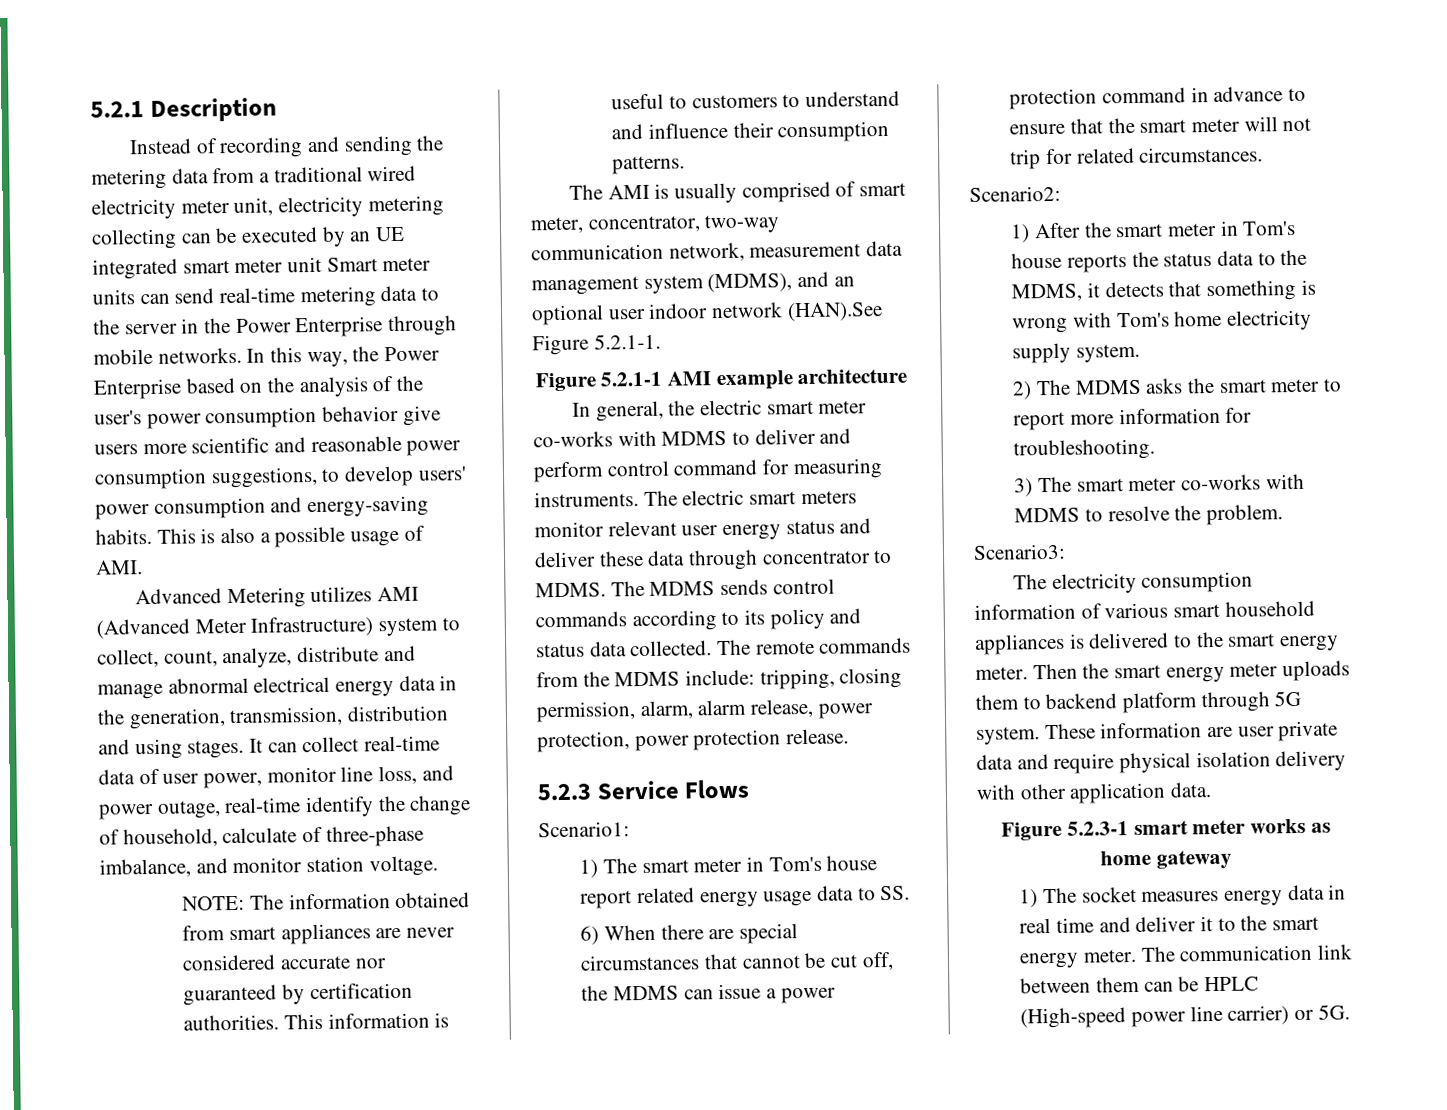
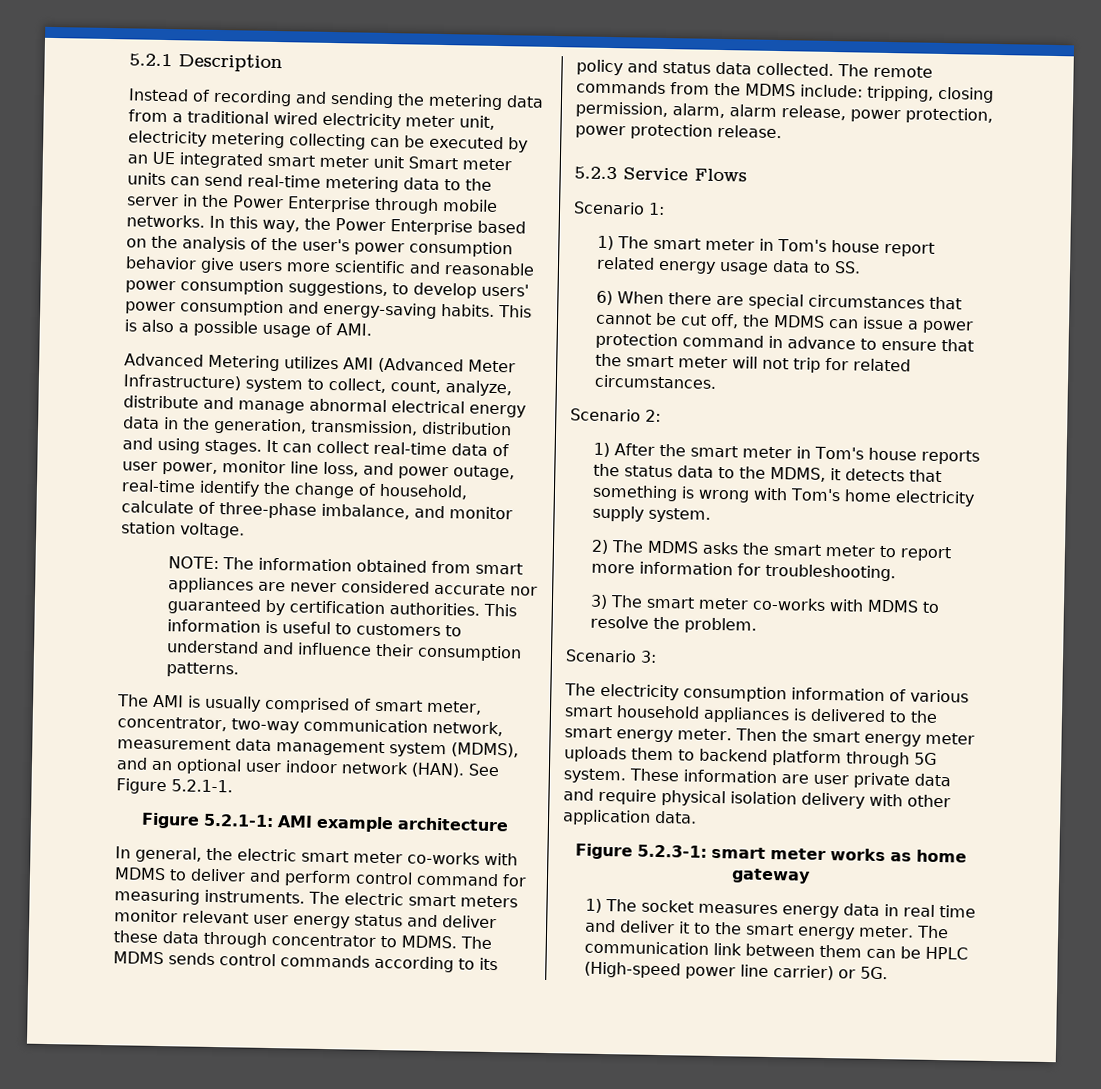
[786,302,883,322] (HAN).See -> [411,762,500,778] (HAN). See
[600,371,663,387] 5.2.1-1 -> [202,813,274,828] 5.2.1-1:
[538,821,630,838] Scenario1: -> [573,201,665,215] Scenario 1:
[969,185,1061,202] Scenario2: -> [570,408,661,422] Scenario 2:
[973,543,1066,560] Scenario3: -> [565,649,657,663] Scenario 3:
[1066,821,1129,836] 5.2.3-1 -> [637,844,707,858] 5.2.3-1:

